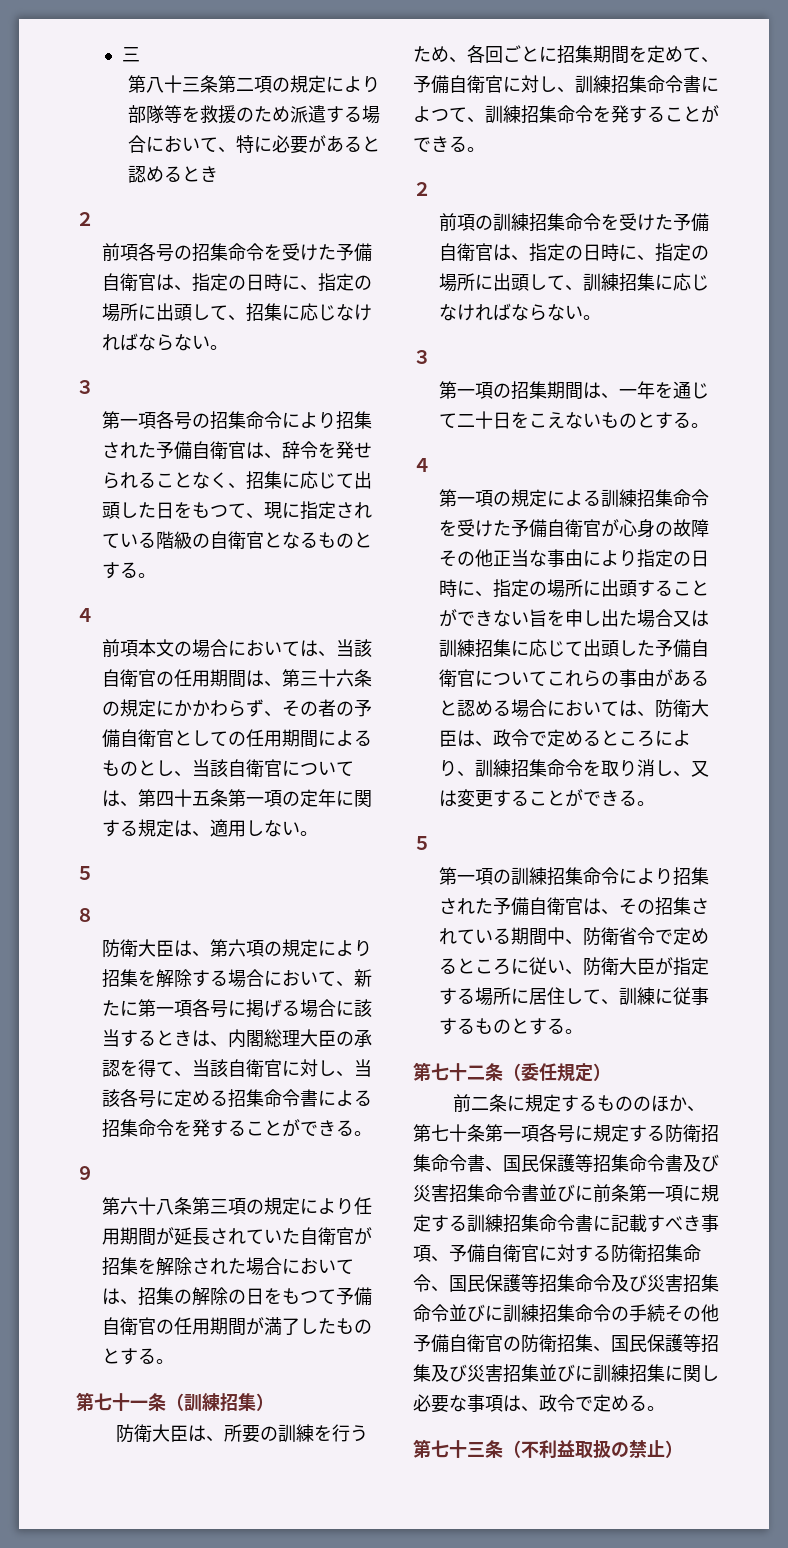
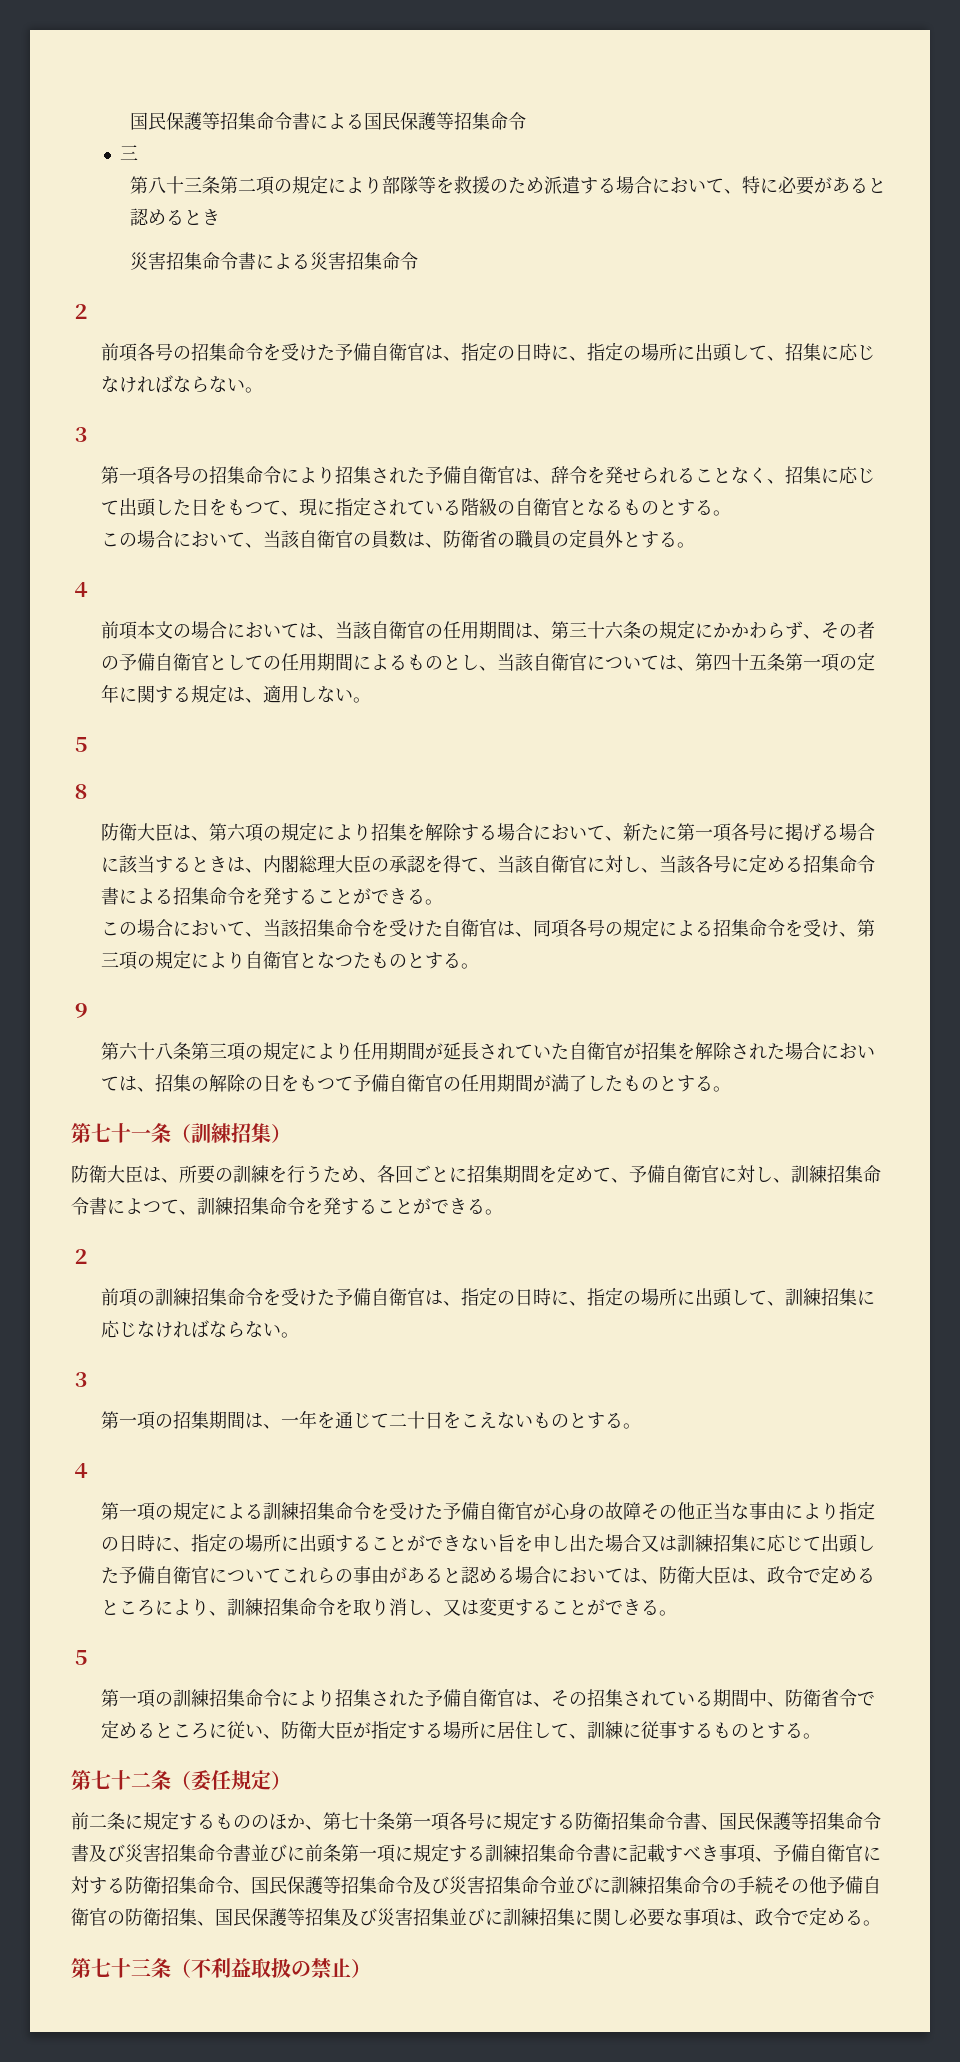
(121, 54) none -> [130,112,527,130] 国民保護等招集命令書による国民保護等招集命令 //
(218, 174) none -> [130,252,419,270] // 災害招集命令書による災害招集命令
(156, 575) none -> [100,529,695,549] // この場合において、当該自衛官の員数は、防衛省の職員の定員外とする。
(372, 1133) none -> [100,918,875,938] [100,950,479,970] // この場合において、当該招集命令を受けた自衛官は、同項各号の規定による招集命令を受け、第三項の規定により自衛官となつたものとする。

